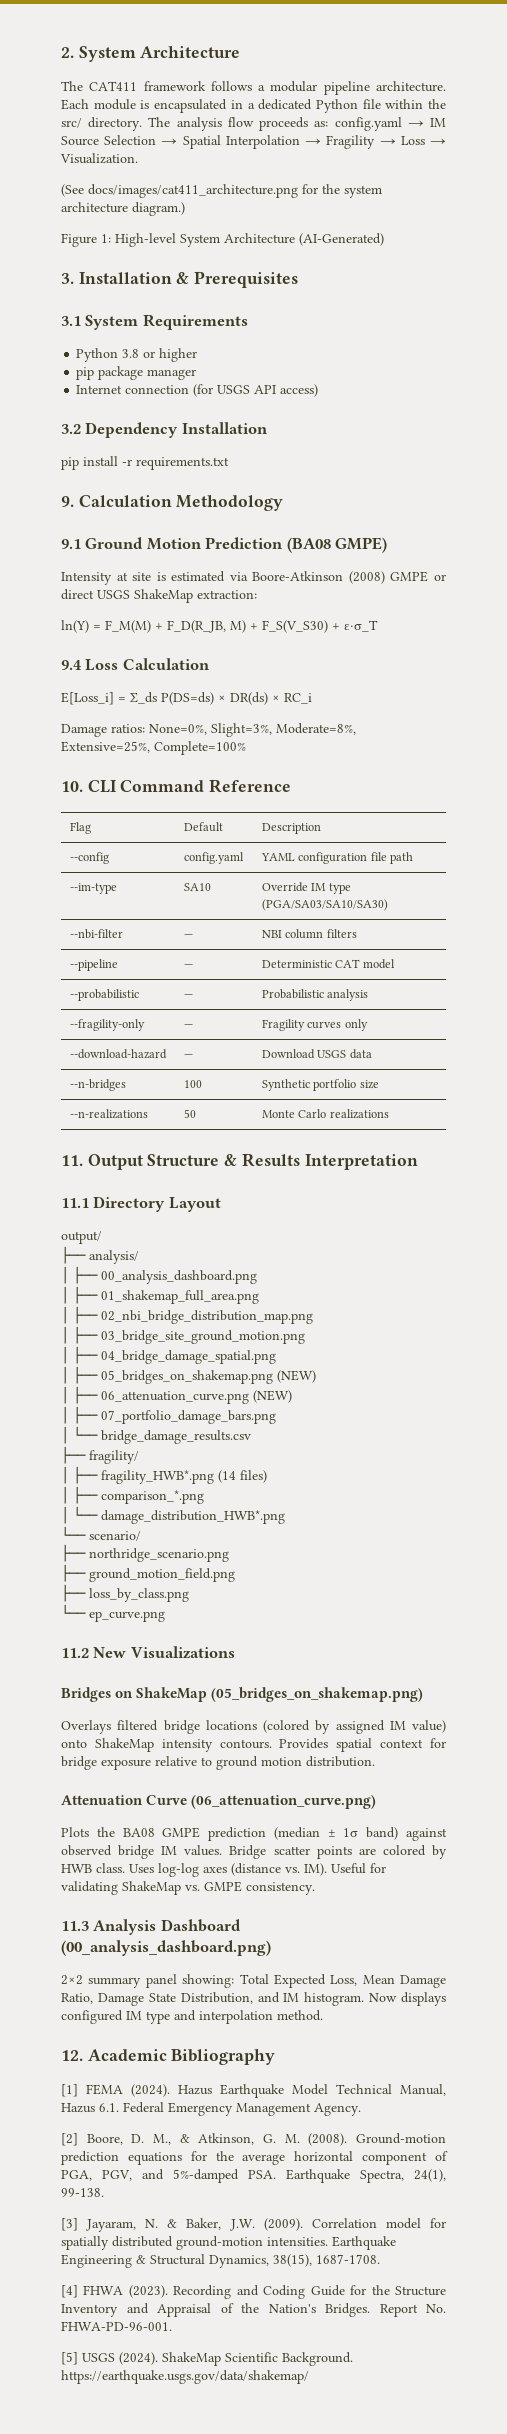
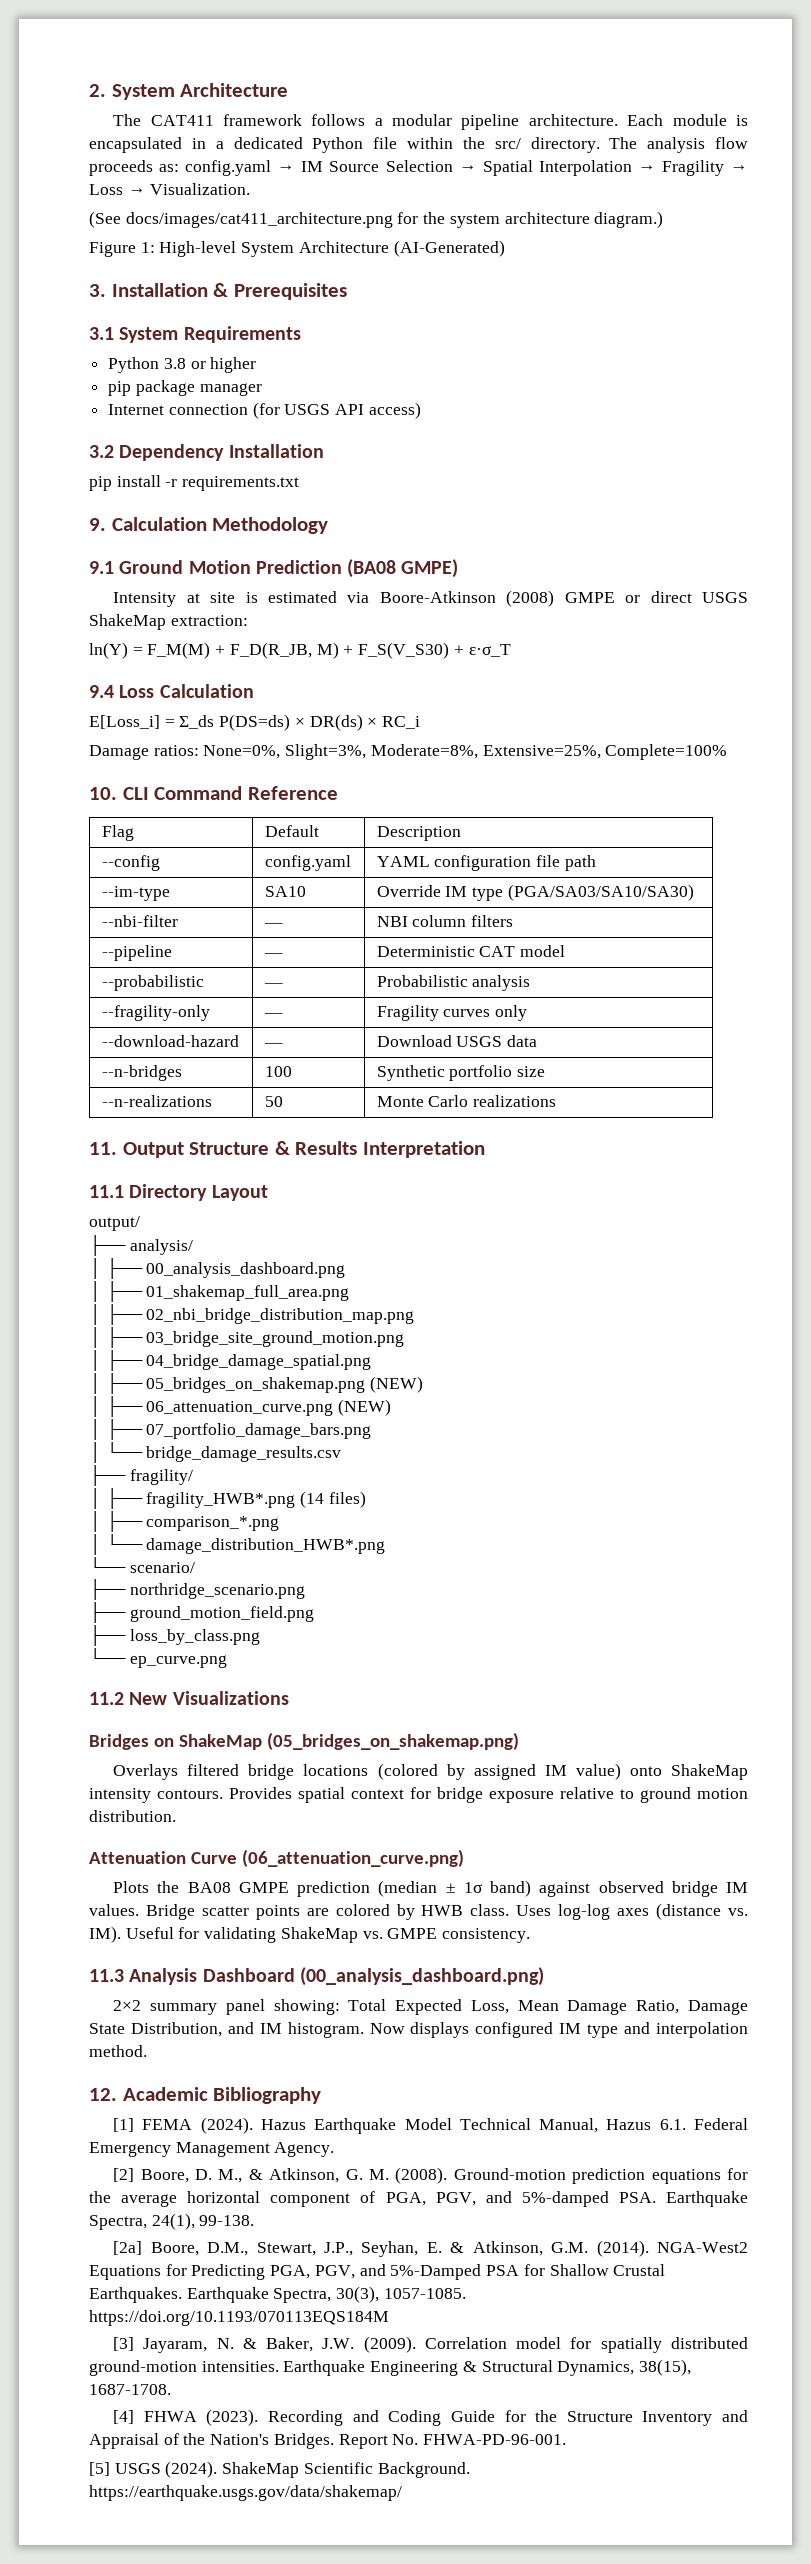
(104, 2192) none -> [113,2240,748,2257] [89,2264,666,2280] [89,2286,466,2303] [89,2310,389,2326] // [2a] Boore, D.M., Stewart, J.P., Seyhan, E. & Atkinson, G.M. (2014). NGA-West2 Equations for Predicting PGA, PGV, and 5%-Damped PSA for Shallow Crustal Earthquakes. Earthquake Spectra, 30(3), 1057-1085. https://doi.org/10.1193/070113EQS184M

